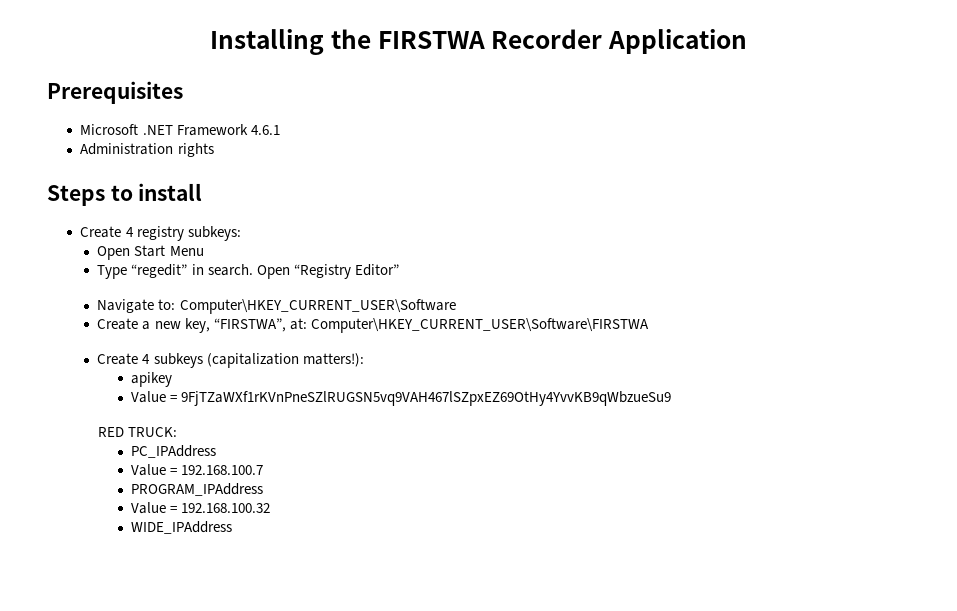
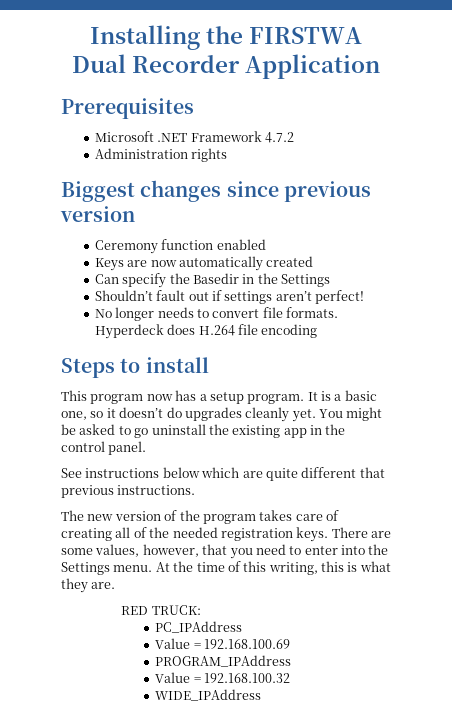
(485, 40) none -> [71,54,126,73] Dual
[250,125,280,135] 4.6.1 -> [264,132,294,143] 4.7.2
[47,183,203,206] [80,226,241,241] [97,245,204,260] [97,264,399,279] [97,299,456,314] [97,318,649,333] [97,353,364,368] [131,372,173,387] [131,391,672,406] Steps to install // Create 4 registry subkeys: // Open Start Menu // Type “regedit” in search. Open “Registry Editor” // Navigate to: Computer\HKEY_CURRENT_USER\Software // Create a new key, “FIRSTWA”, at: Computer\HKEY_CURRENT_USER\Software\FIRSTWA // Create 4 subkeys (capitalization matters!): // apikey // Value = 9FjTZaWXf1rKVnPneSZlRUGSN5vq9VAH467lSZpxEZ69OtHy4YvvKB9qWbzueSu9 -> [61,180,371,202] [60,206,135,222] [94,239,266,254] [94,256,314,271] [94,273,331,288] [94,290,365,304] [94,307,339,321] [94,324,318,339] [61,357,209,378] [61,390,377,404] [61,407,383,422] [61,424,346,438] [61,441,147,455] [61,467,385,481] [61,485,196,498] [61,510,339,524] [61,527,391,542] [61,544,389,559] [61,561,391,575] [61,578,116,593] Biggest changes since previous version // Ceremony function enabled // Keys are now automatically created // Can specify the Basedir in the Settings // Shouldn’t fault out if settings aren’t perfect! // No longer needs to convert file formats. Hyperdeck does H.264 file encoding // Steps to install // This program now has a setup program. It is a basic one, so it doesn’t do upgrades cleanly yet. You might be asked to go uninstall the existing app in the control panel. // See instructions below which are quite different that previous instructions. // The new version of the program takes care of creating all of the needed registration keys. There are some values, however, that you need to enter into the Settings menu. At the time of this writing, this is what they are.
[181,465,264,475] 192.168.100.7 -> [203,639,290,649] 192.168.100.69

